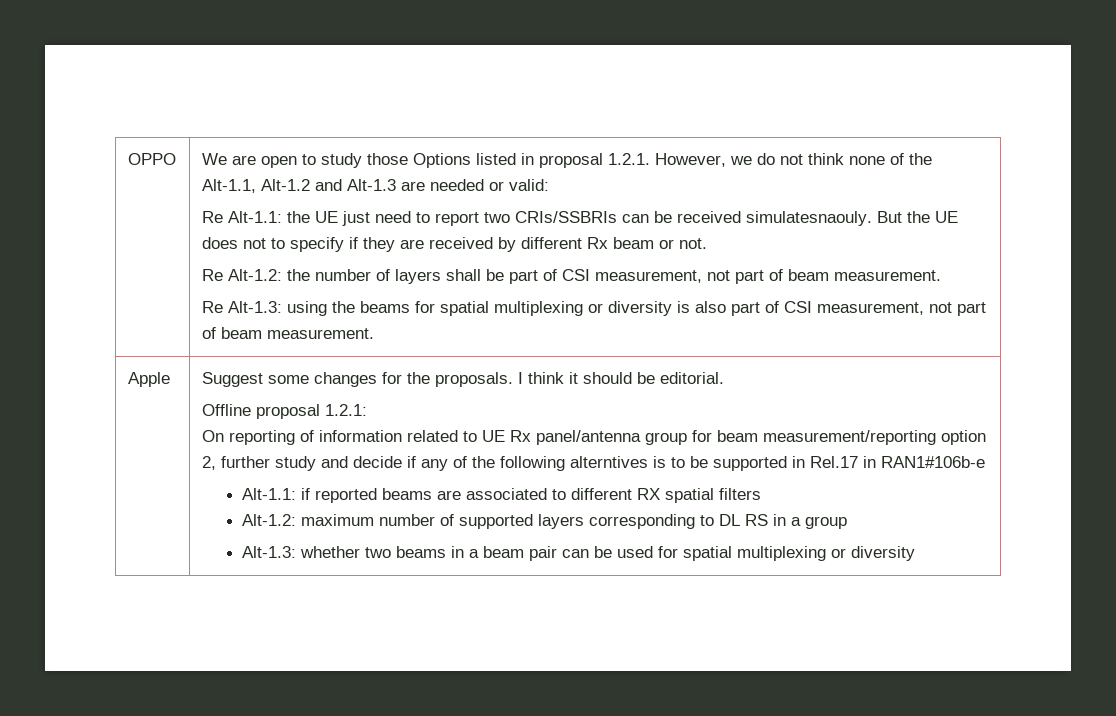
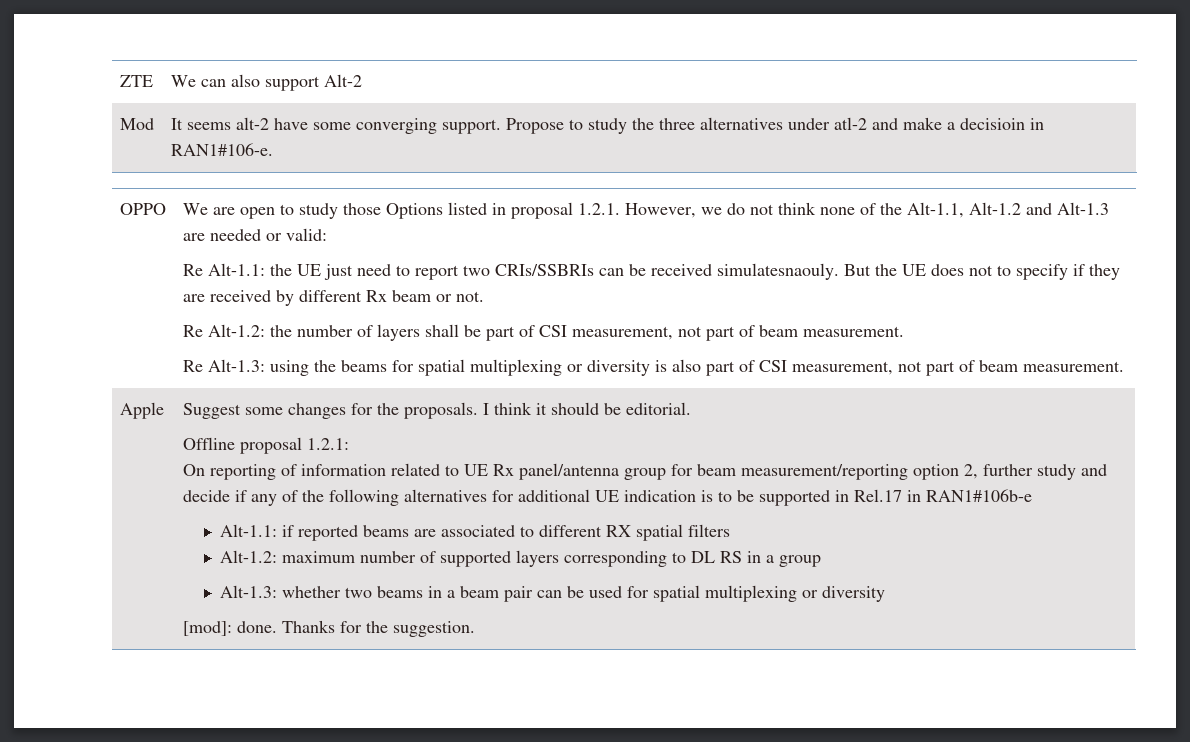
(127, 159) none -> [120,75,154,87] [171,74,363,91] [120,118,155,130] [171,117,1045,134] [171,143,274,156] ZTE | We can also support Alt-2 // Mod | It seems alt-2 have some converging support. Propose to study the three alternatives under atl-2 and make a decisioin in RAN1#106-e. //
[569,456,648,468] alterntives -> [404,489,697,502] alternatives for additional UE indication
(915, 553) none -> [183,620,476,637] // [mod]: done. Thanks for the suggestion.

